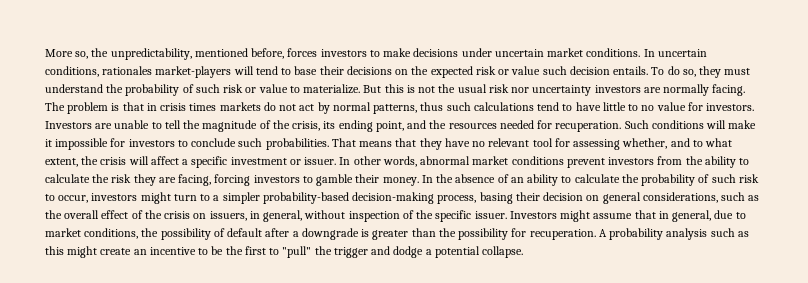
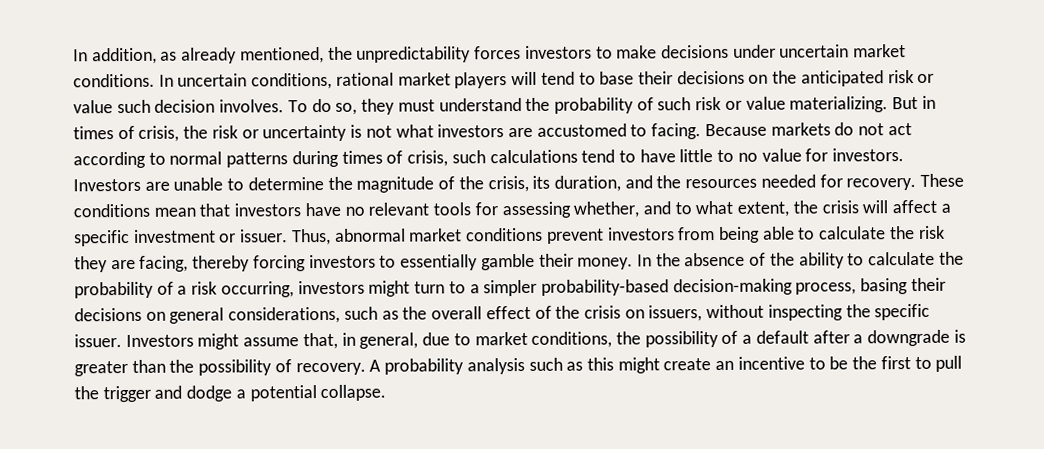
[45,48,285,60] More so, the unpredictability, mentioned before, -> [73,46,472,65] In addition, as already mentioned, the unpredictability
[102,66,232,78] rationales market-players -> [335,72,508,89] rational market players
[430,66,473,78] expected -> [800,70,884,87] anticipated
[613,66,649,75] entails. -> [219,99,285,113] involves.
[289,84,746,96] [45,102,444,114] to materialize. But this is not the usual risk nor uncertainty investors are normally facing. The problem is that in crisis times markets do not act by normal patterns, thus -> [789,95,936,113] [73,122,912,142] [73,150,449,169] materializing. But in times of crisis, the risk or uncertainty is not what investors are accustomed to facing. Because markets do not act according to normal patterns during times of crisis,
[164,120,181,129] tell -> [247,177,324,191] determine
[338,120,404,132] ending point, -> [553,175,621,192] duration,
[555,120,757,132] [45,138,442,150] recuperation. Such conditions will make it impossible for investors to conclude such probabilities. That means that they -> [846,173,965,191] [73,203,302,218] recovery. These conditions mean that investors
[532,138,553,147] tool -> [433,202,472,216] tools
[339,156,417,167] In other words, -> [291,228,331,246] Thus,
[685,156,736,168] the ability -> [718,226,795,244] being able
(212, 180) none -> [192,255,251,272] thereby
(313, 179) none -> [400,254,479,271] essentially
[510,177,524,183] an -> [769,252,795,266] the
[711,174,759,183] [45,194,89,203] such risk to occur, -> [177,281,294,298] a risk occurring,
[543,192,584,201] decision -> [74,307,142,322] decisions
[249,210,414,222] in general, without inspection of -> [706,304,843,321] without inspecting
[634,210,656,219] that -> [302,332,338,350] that,
(225, 232) none -> [742,334,753,344] a
[511,228,596,240] for recuperation. -> [274,359,366,376] of recovery.
[282,246,312,258] "pull" -> [935,355,963,372] pull

